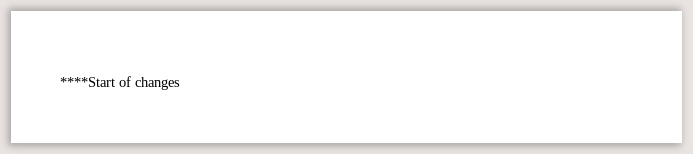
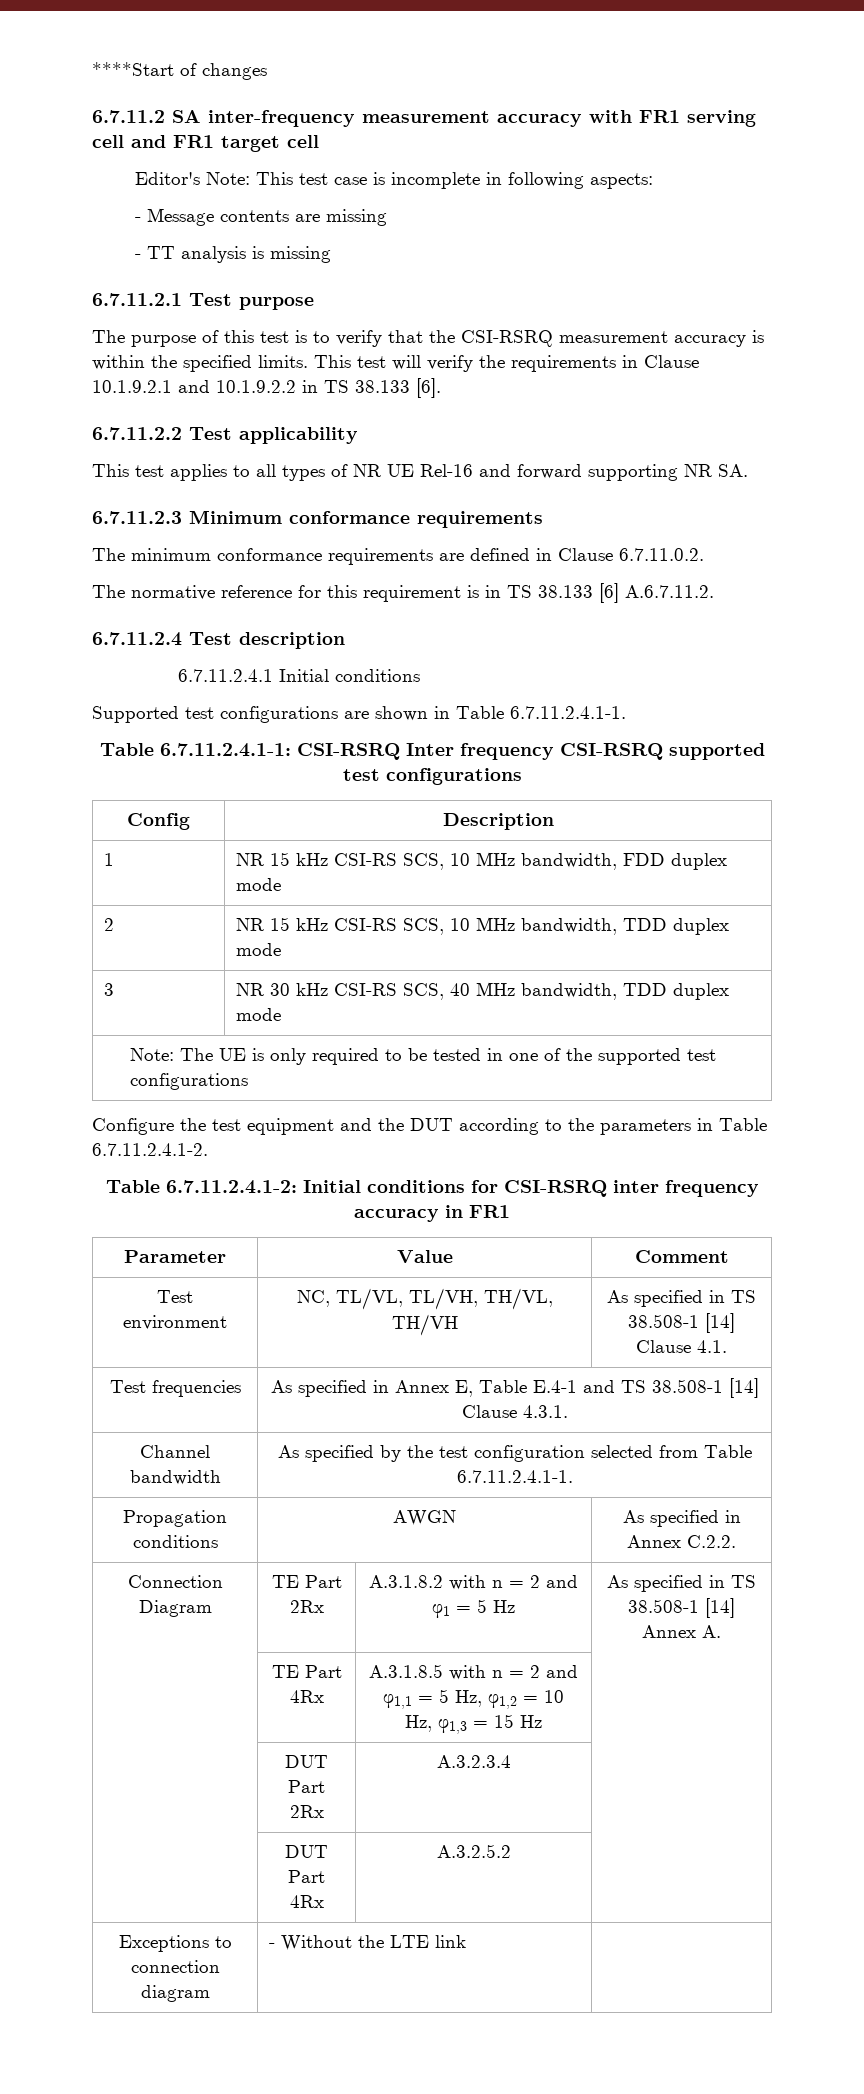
(180, 83) none -> [92,110,756,127] [92,135,319,152] [135,172,654,189] [135,208,388,226] [135,246,332,263] [92,293,314,310] [92,330,764,347] [92,355,699,372] [92,378,441,398] [92,427,358,444] [92,464,748,481] [92,510,543,528] [92,548,704,565] [92,583,714,603] [92,632,345,649] [178,669,421,682] [92,706,626,723] [99,743,765,760] [342,768,522,785] [127,813,190,830] [442,813,554,830] [103,853,114,866] [235,852,727,870] [235,878,281,891] [103,918,114,931] [235,917,729,935] [235,943,281,956] [103,983,114,996] [235,982,729,1000] [235,1008,281,1021] [129,1048,716,1065] [129,1073,248,1090] [92,1118,767,1135] [92,1143,208,1156] [105,1180,759,1197] [354,1205,510,1222] [124,1250,226,1263] [396,1250,453,1263] [634,1250,729,1263] [157,1290,193,1303] [123,1315,227,1330] [296,1288,553,1310] [391,1314,458,1336] [607,1290,757,1307] [628,1313,736,1333] [636,1340,728,1353] [109,1380,241,1397] [270,1378,759,1398] [461,1405,568,1418] [140,1445,210,1458] [129,1470,221,1485] [277,1445,752,1462] [456,1470,573,1483] [123,1510,227,1527] [132,1535,218,1548] [393,1510,456,1526] [622,1510,741,1527] [627,1535,737,1548] [127,1575,223,1588] [138,1600,212,1617] [271,1575,342,1588] [289,1600,324,1613] [369,1575,578,1590] [432,1599,515,1619] [607,1575,757,1592] [628,1598,736,1618] [642,1625,722,1638] [271,1665,342,1678] [289,1690,324,1703] [369,1664,578,1680] [383,1689,564,1709] [405,1714,542,1734] [285,1755,328,1768] [288,1780,325,1793] [289,1805,324,1818] [436,1755,511,1768] [285,1845,328,1858] [288,1870,325,1883] [289,1895,324,1908] [436,1844,511,1858] [118,1935,232,1952] [130,1960,220,1973] [140,1985,210,2002] [268,1935,466,1951] // 6.7.11.2 SA inter-frequency measurement accuracy with FR1 serving cell and FR1 target cell // Editor's Note: This test case is incomplete in following aspects: // - Message contents are missing // - TT analysis is missing // 6.7.11.2.1 Test purpose // The purpose of this test is to verify that the CSI-RSRQ measurement accuracy is within the specified limits. This test will verify the requirements in Clause 10.1.9.2.1 and 10.1.9.2.2 in TS 38.133 [6]. // 6.7.11.2.2 Test applicability // This test applies to all types of NR UE Rel-16 and forward supporting NR SA. // 6.7.11.2.3 Minimum conformance requirements // The minimum conformance requirements are defined in Clause 6.7.11.0.2. // The normative reference for this requirement is in TS 38.133 [6] A.6.7.11.2. // 6.7.11.2.4 Test description // 6.7.11.2.4.1 Initial conditions // Supported test configurations are shown in Table 6.7.11.2.4.1-1. // Table 6.7.11.2.4.1-1: CSI-RSRQ Inter frequency CSI-RSRQ supported test configurations // Config | Description // 1 | NR 15 kHz CSI-RS SCS, 10 MHz bandwidth, FDD duplex mode // 2 | NR 15 kHz CSI-RS SCS, 10 MHz bandwidth, TDD duplex mode // 3 | NR 30 kHz CSI-RS SCS, 40 MHz bandwidth, TDD duplex mode // Note: The UE is only required to be tested in one of the supported test configurations // Configure the test equipment and the DUT according to the parameters in Table 6.7.11.2.4.1-2. // Table 6.7.11.2.4.1-2: Initial conditions for CSI-RSRQ inter frequency accuracy in FR1 // Parameter | Value | Comment // Test environment | NC, TL/VL, TL/VH, TH/VL, TH/VH | As specified in TS 38.508-1 [14] Clause 4.1. // Test frequencies | As specified in Annex E, Table E.4-1 and TS 38.508-1 [14] Clause 4.3.1. // Channel bandwidth | As specified by the test configuration selected from Table 6.7.11.2.4.1-1. // Propagation conditions | AWGN | As specified in Annex C.2.2. // Connection Diagram | TE Part 2Rx | A.3.1.8.2 with n = 2 and φ1 = 5 Hz | As specified in TS 38.508-1 [14] Annex A. // | TE Part 4Rx | A.3.1.8.5 with n = 2 and φ1,1 = 5 Hz, φ1,2 = 10 Hz, φ1,3 = 15 Hz | // | DUT Part 2Rx | A.3.2.3.4 | // | DUT Part 4Rx | A.3.2.5.2 | // Exceptions to connection diagram | - Without the LTE link |

